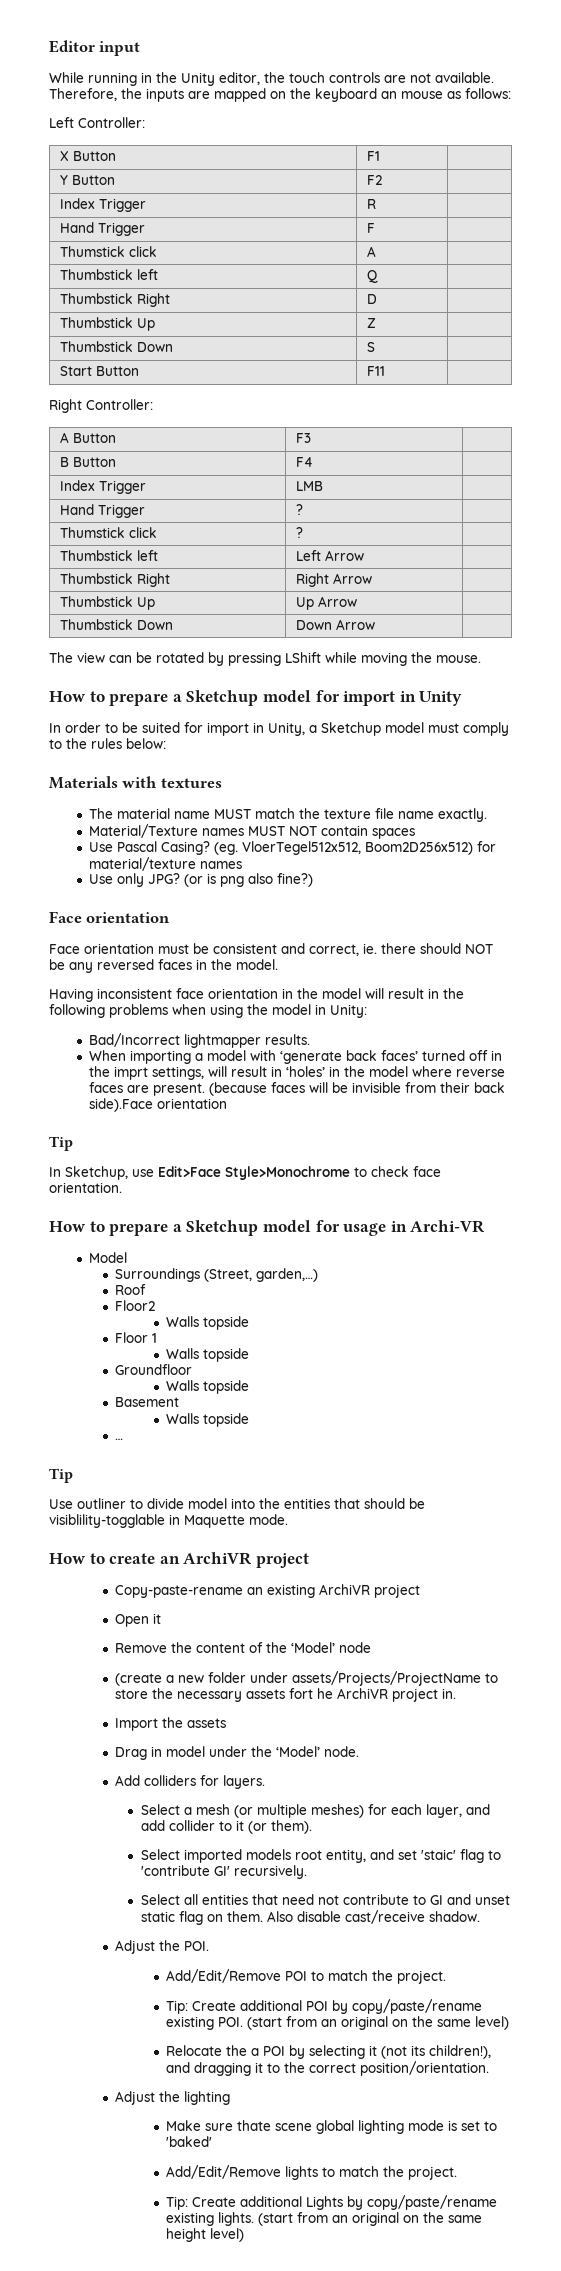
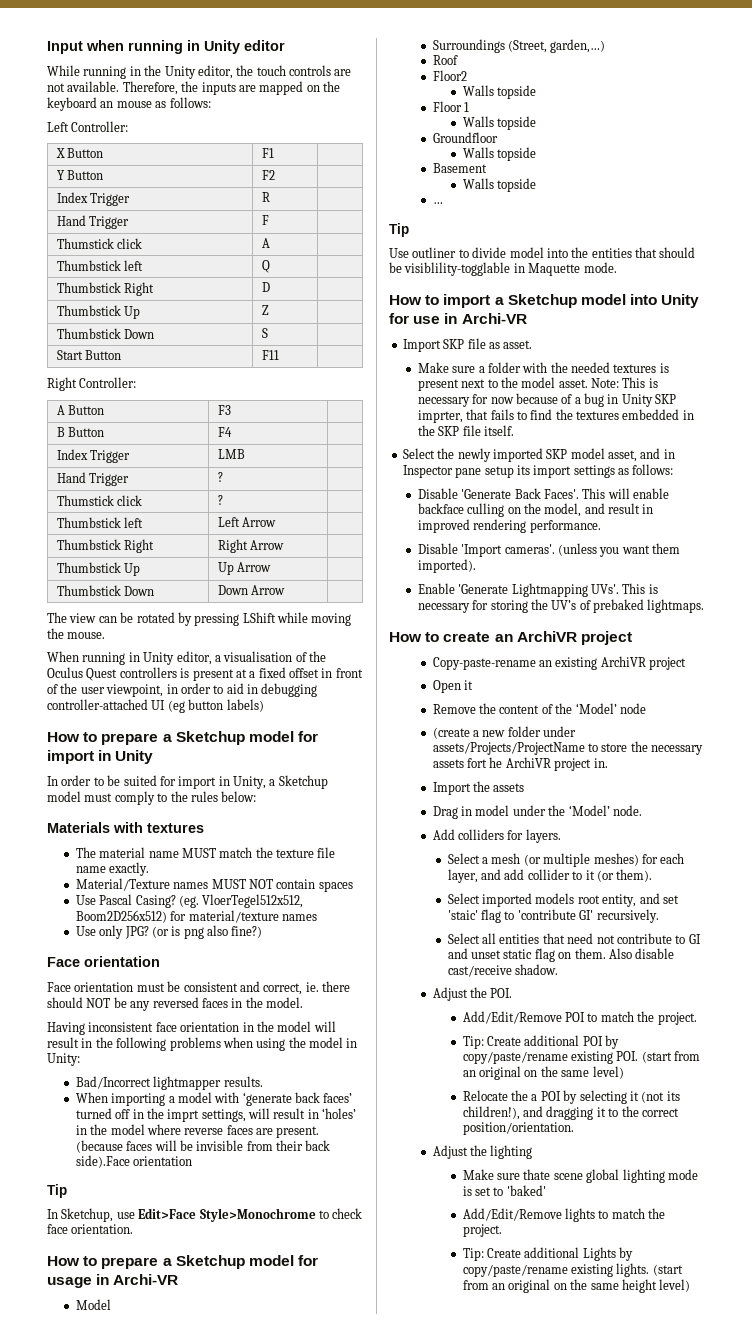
[49,40,141,56] Editor input -> [47,40,285,54] Input when running in Unity editor
(481, 659) none -> [47,651,326,665] [47,667,363,681] [47,683,318,697] [47,699,264,713] // When running in Unity editor, a visualisation of the Oculus Quest controllers is present at a fixed offset in front of the user viewpoint, in order to aid in debugging controller-attached UI (eg button labels)
(288, 1519) none -> [389,294,700,308] [389,313,527,324] [402,338,533,352] [417,362,669,373] [417,377,658,391] [417,393,677,407] [417,409,694,423] [417,425,514,436] [402,448,675,462] [402,464,674,478] [417,488,669,499] [417,503,654,517] [417,519,601,533] [417,543,680,557] [417,559,476,573] [417,583,658,597] [417,599,705,613] // How to import a Sketchup model into Unity for use in Archi-VR // Import SKP file as asset. // Make sure a folder with the needed textures is present next to the model asset. Note: This is necessary for now because of a bug in Unity SKP imprter, that fails to find the textures embedded in the SKP file itself. // Select the newly imported SKP model asset, and in Inspector pane setup its import settings as follows: // Disable 'Generate Back Faces'. This will enable backface culling on the model, and result in improved rendering performance. // Disable 'Import cameras'. (unless you want them imported). // Enable 'Generate Lightmapping UVs'. This is necessary for storing the UV’s of prebaked lightmaps.

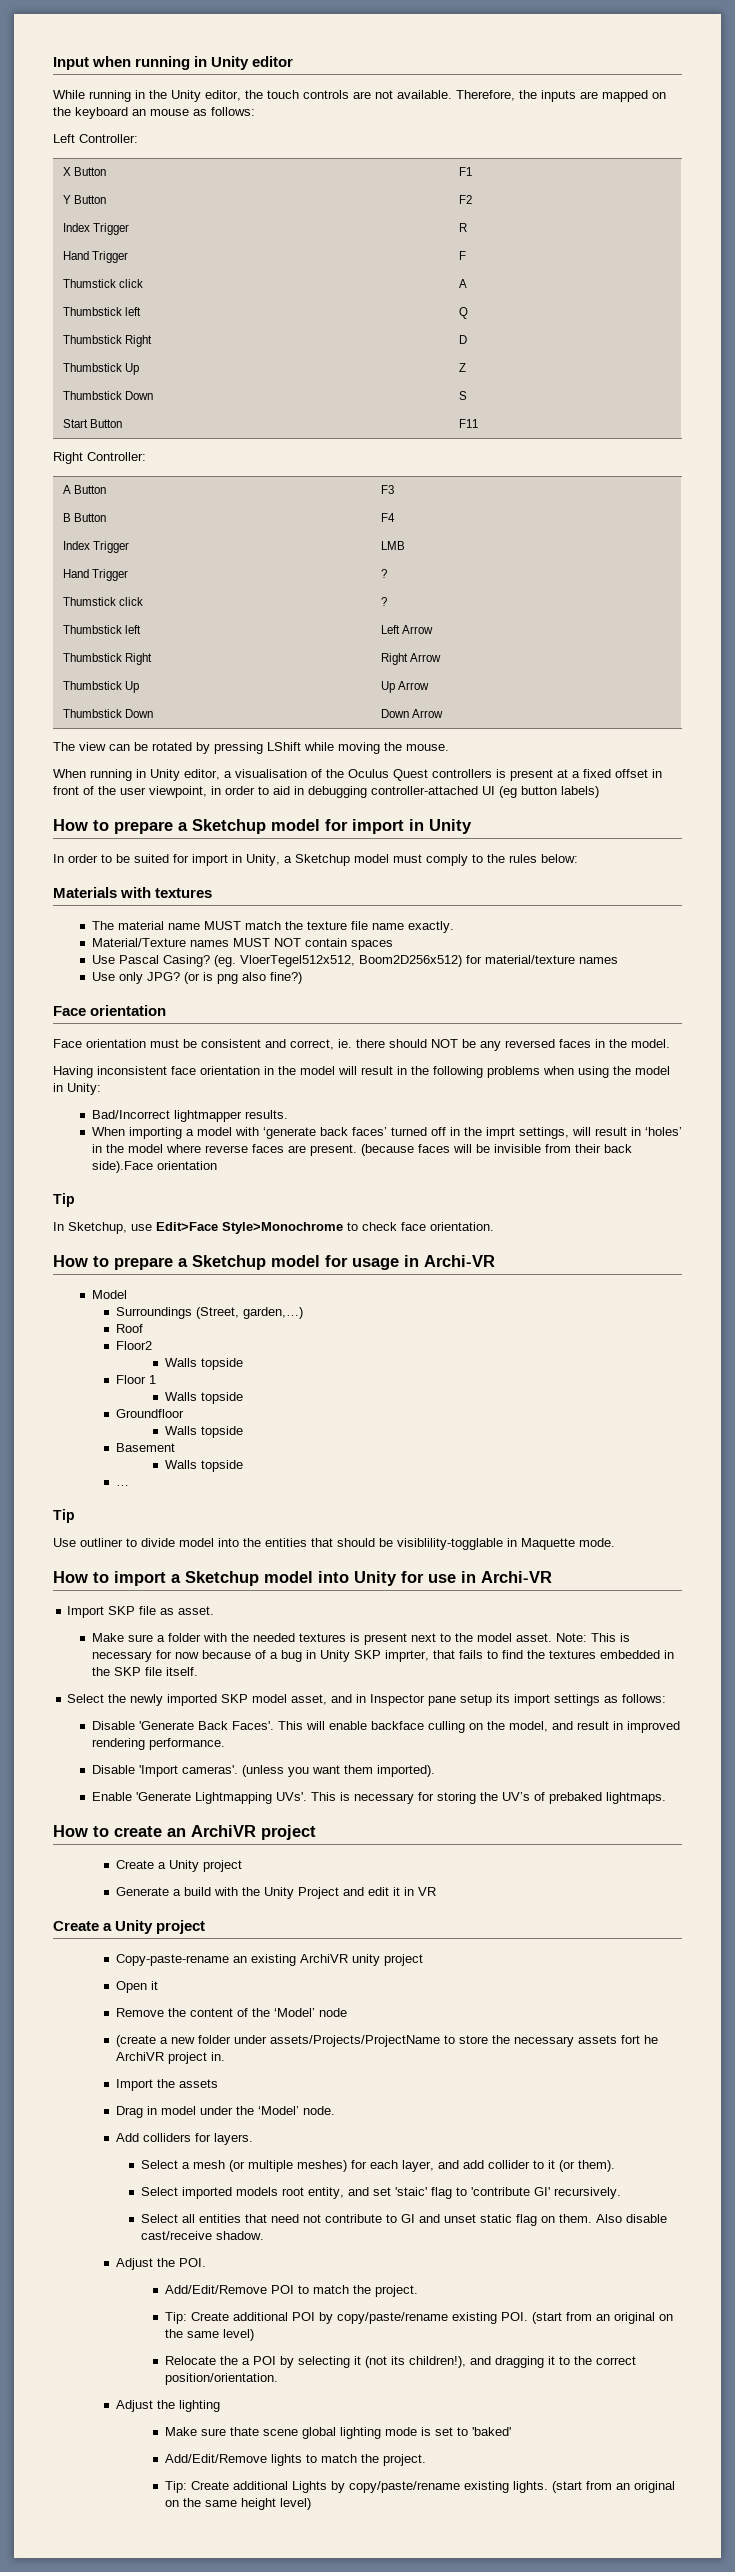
(632, 638) none -> [116,1860,243,1872] [116,1887,437,1899] [53,1920,206,1934] // Create a Unity project // Generate a build with the Unity Project and edit it in VR // Create a Unity project
(646, 661) none -> [352,1954,381,1966] unity

